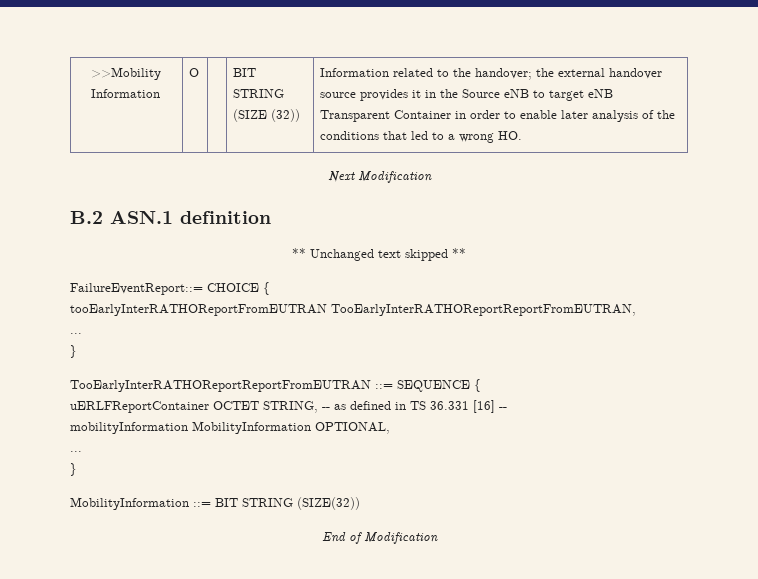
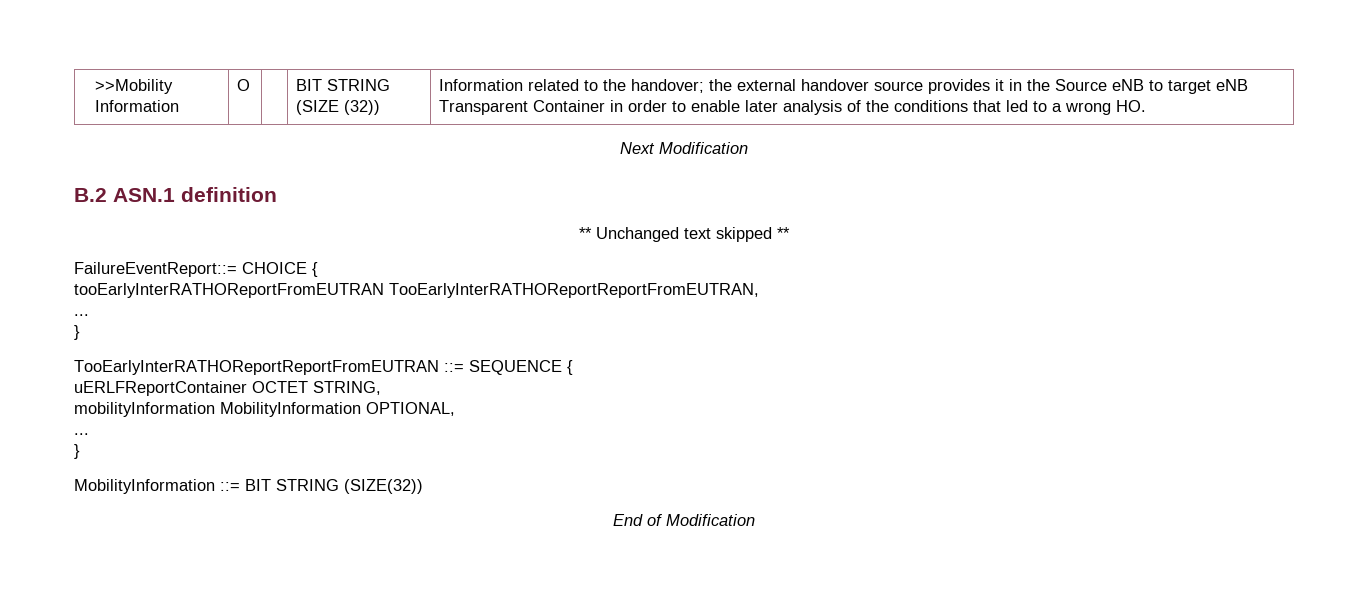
[322,400,507,413] -- as defined in TS 36.331 [16] -- -> (381, 388) none

